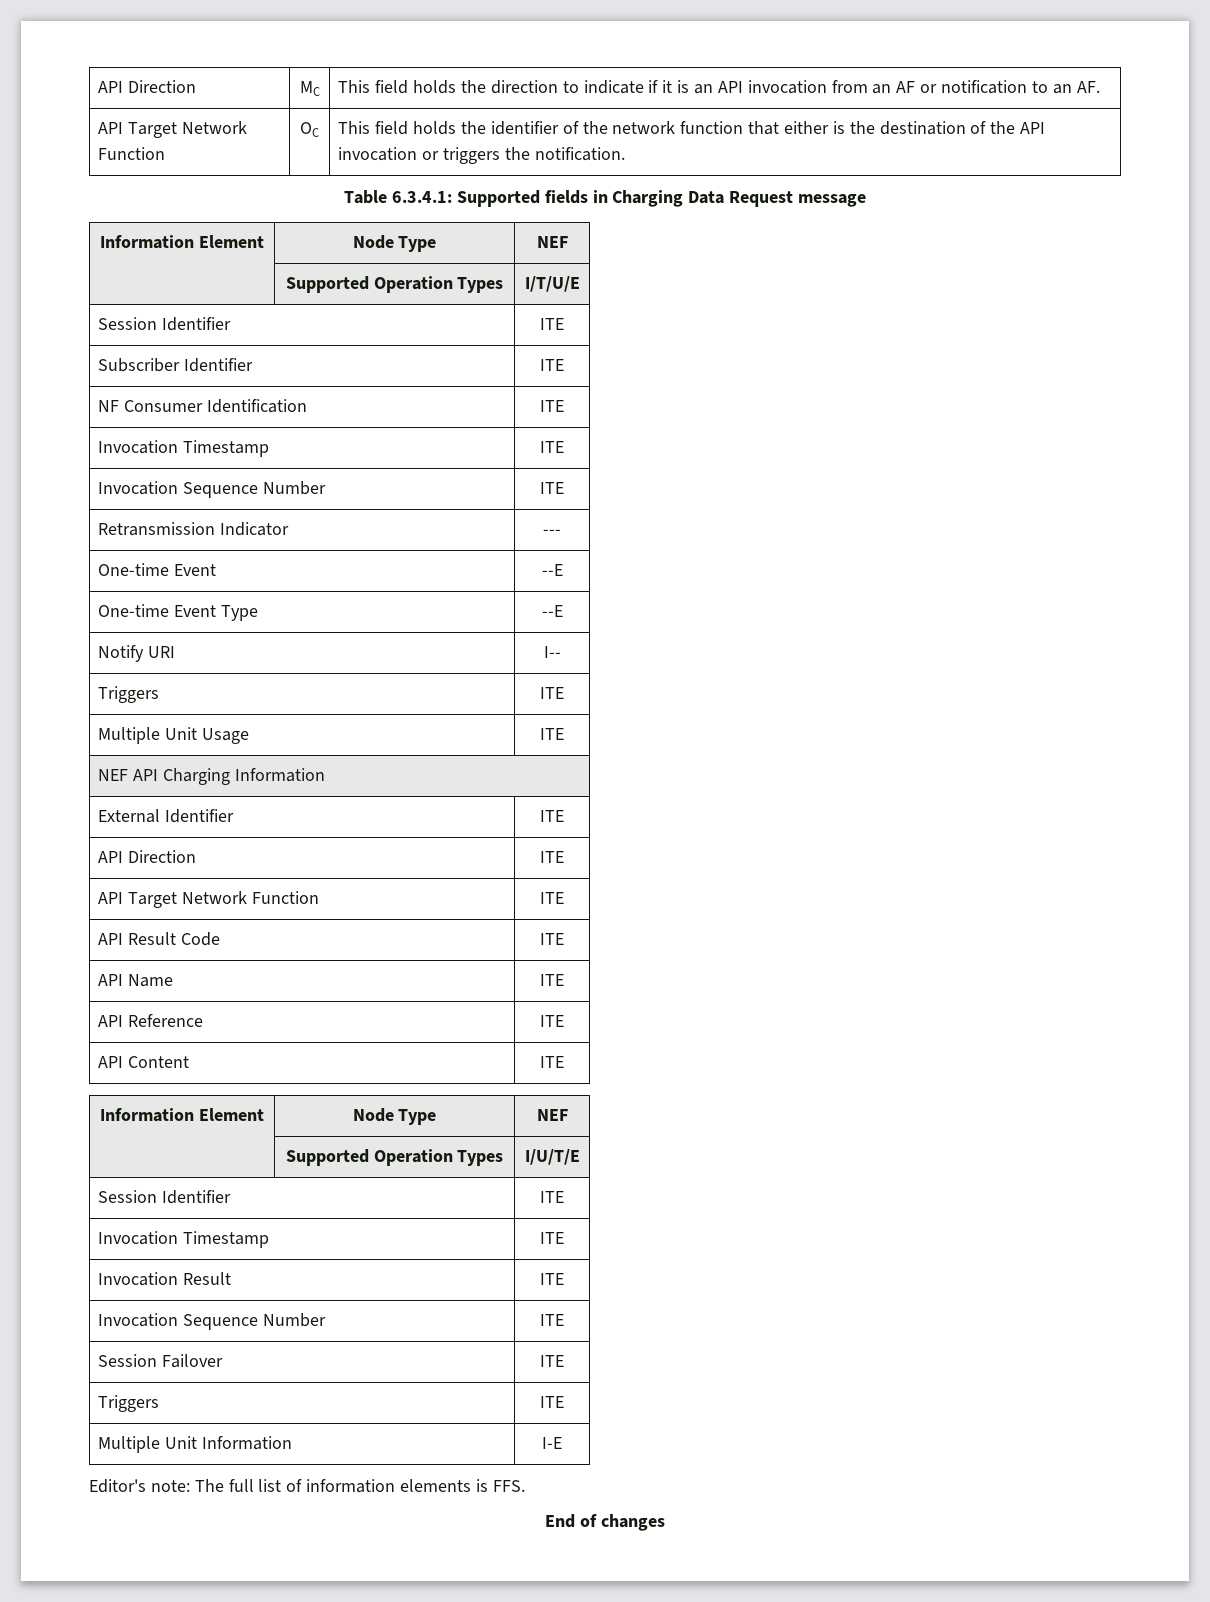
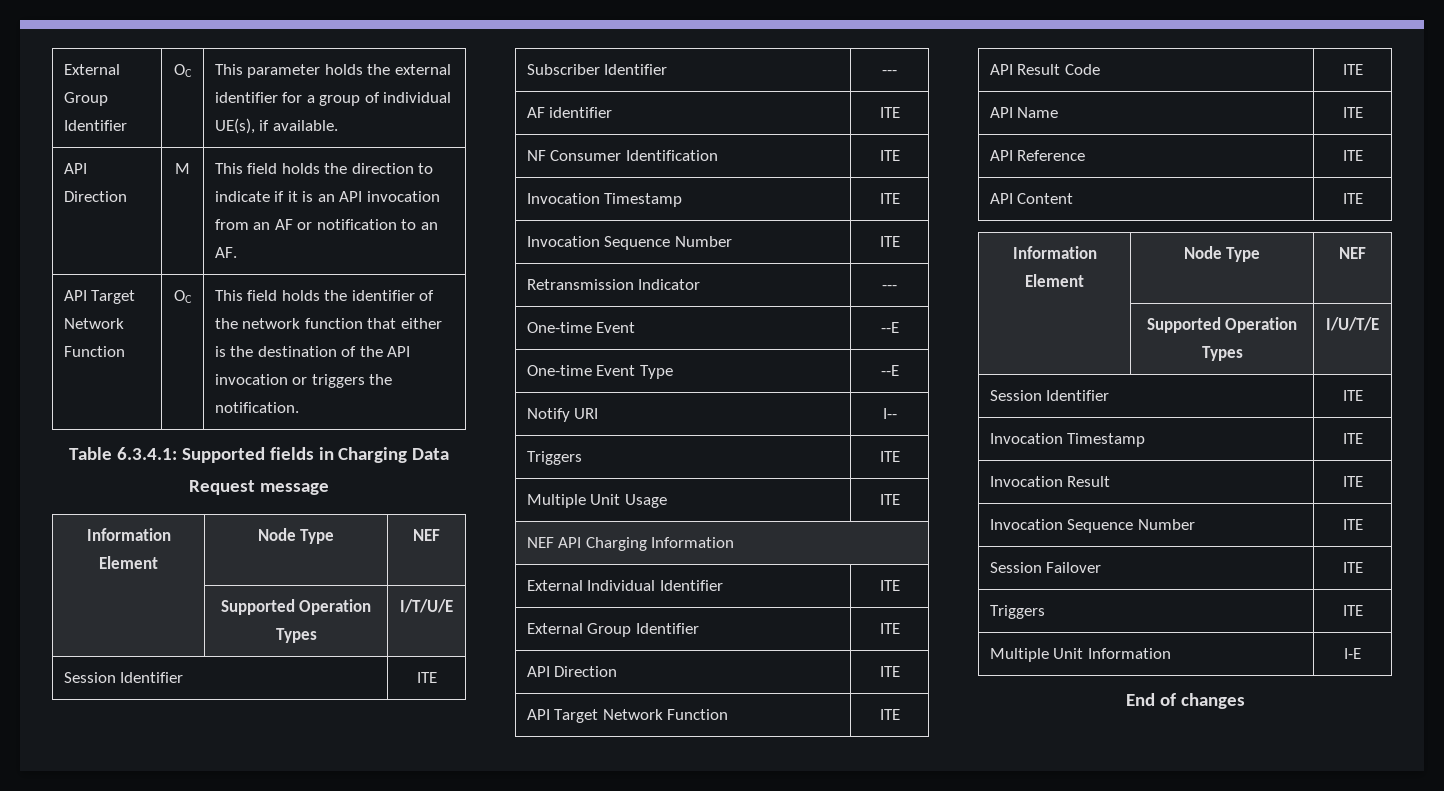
[98,80,197,93] [299,81,320,96] API Direction | MC -> [63,64,120,75] [63,92,108,106] [63,120,127,131] [174,64,192,77] [214,64,451,78] [214,92,452,106] [214,118,338,134] [63,163,87,174] [63,191,127,202] [175,163,190,174] External Group Identifier | OC | This parameter holds the external identifier for a group of individual UE(s), if available. // API Direction | M
(254, 365) none -> [882,70,897,75] [526,107,613,118] | --- // AF identifier
(161, 816) none -> [587,580,723,591] [879,580,900,591] [526,623,632,637] Individual Identifier | ITE // External Group
[89,1479,525,1493] // Editor's note: The full list of information elements is FFS. -> (1361, 653) none

